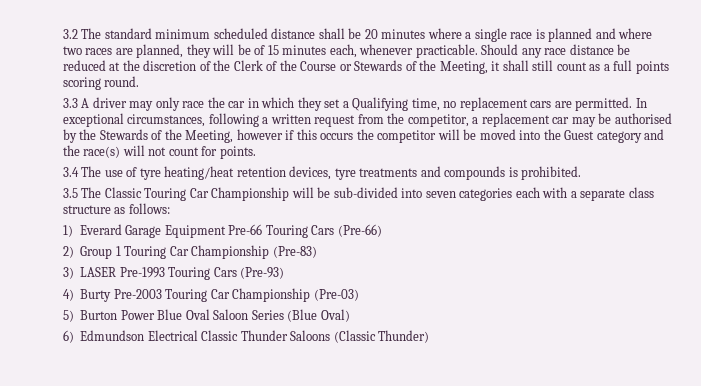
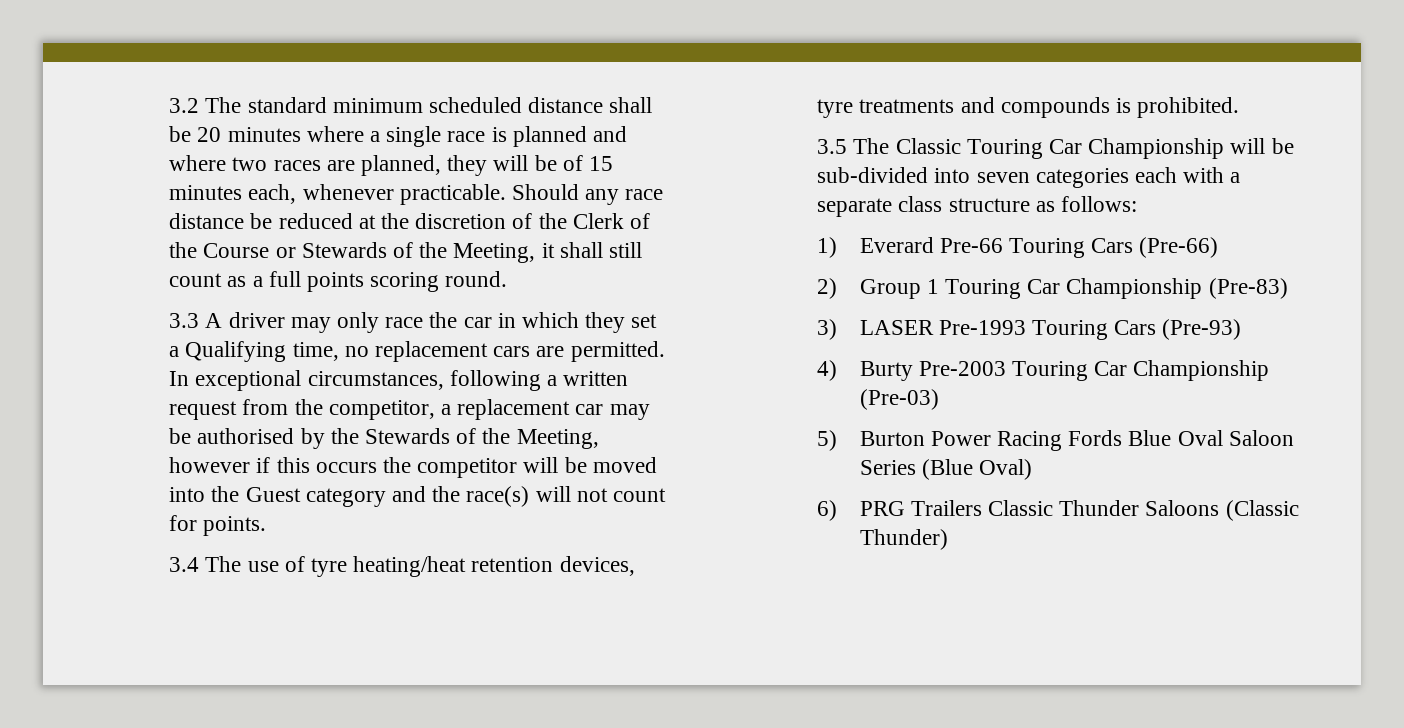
[125,225,226,238] Garage Equipment -> (934, 245) none
(155, 315) none -> [997,430,1123,451] Racing Fords
[80,330,198,341] Edmundson Electrical -> [859,500,982,516] PRG Trailers

